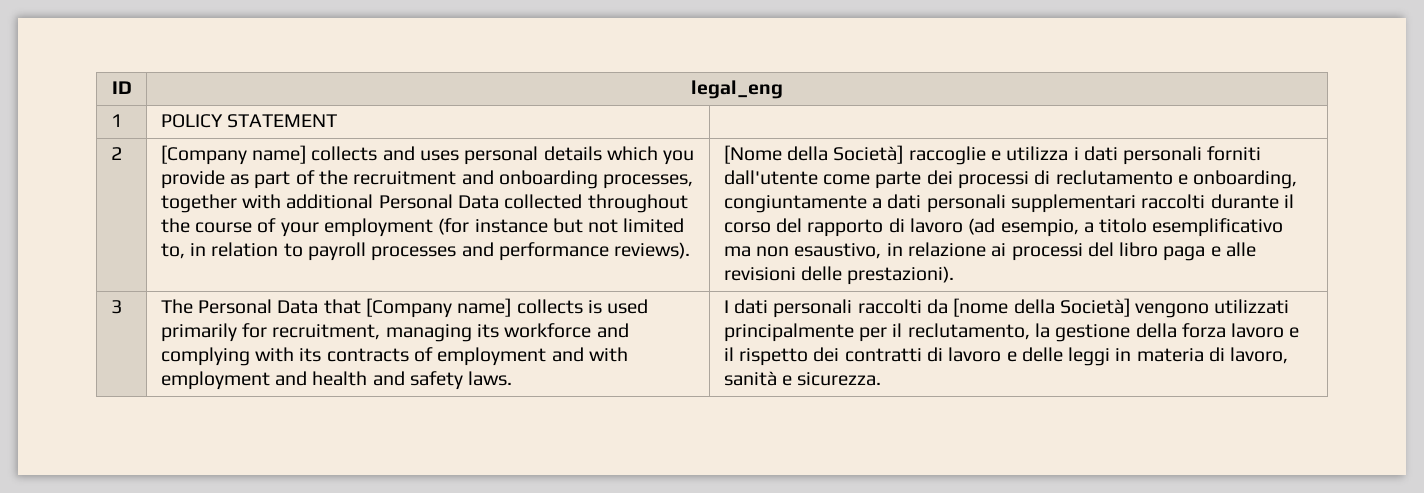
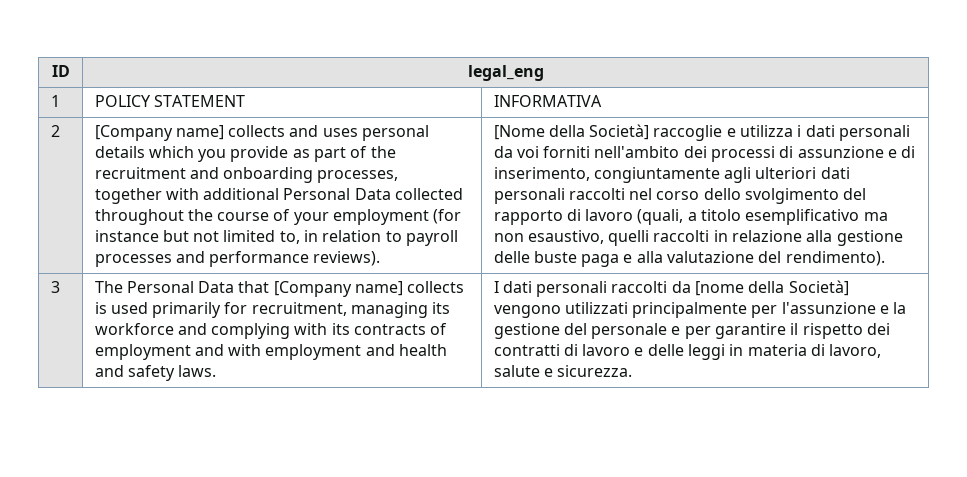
(338, 121) none -> [493,95,602,107] INFORMATIVA
[1207,146,1262,161] [723,170,1298,189] [723,194,1294,213] [723,222,771,233] forniti dall'utente come parte dei processi di reclutamento e onboarding, congiuntamente a dati personali supplementari raccolti durante il corso -> [493,146,916,162] [493,167,850,183] [493,188,840,204] da voi forniti nell'ambito dei processi di assunzione e di inserimento, congiuntamente agli ulteriori dati personali raccolti nel corso dello svolgimento
[968,218,1079,237] (ad esempio, -> [637,209,684,225] (quali,
[886,242,1256,261] [723,266,955,285] in relazione ai processi del libro paga e alle revisioni delle prestazioni). -> [608,230,903,246] [493,251,885,267] quelli raccolti in relazione alla gestione delle buste paga e alla valutazione del rendimento).
[892,323,1300,342] il reclutamento, la gestione della forza lavoro e -> [781,302,907,314] [493,323,787,339] l'assunzione e la gestione del personale e per garantire
[723,371,777,386] sanità -> [493,365,540,377] salute

